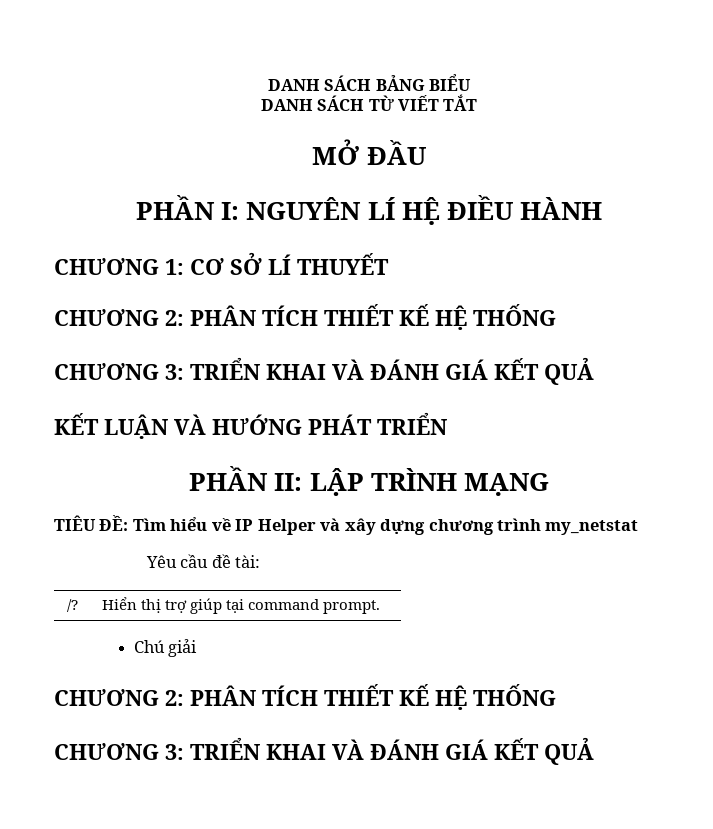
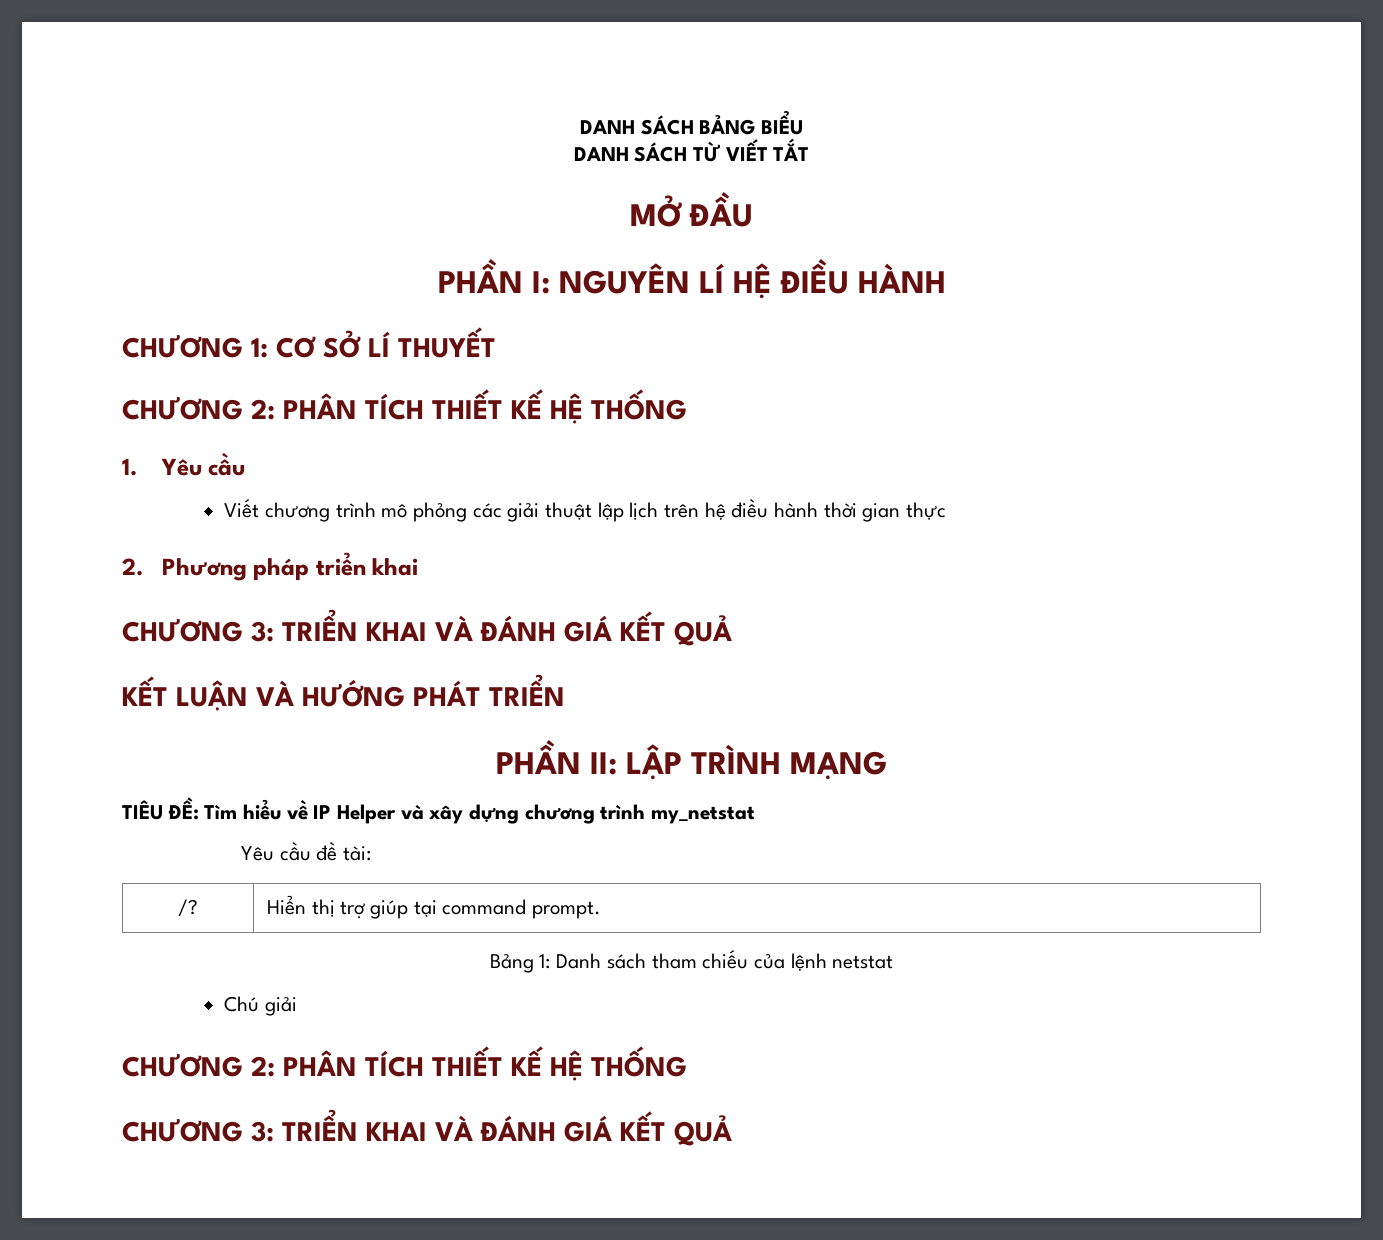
(556, 315) none -> [122,452,246,476] [224,499,947,522] [122,552,419,581] // 1. Yêu cầu // Viết chương trình mô phỏng các giải thuật lập lịch trên hệ điều hành thời gian thực // 2. Phương pháp triển khai
(381, 607) none -> [489,950,894,973] // Bảng 1: Danh sách tham chiếu của lệnh netstat

